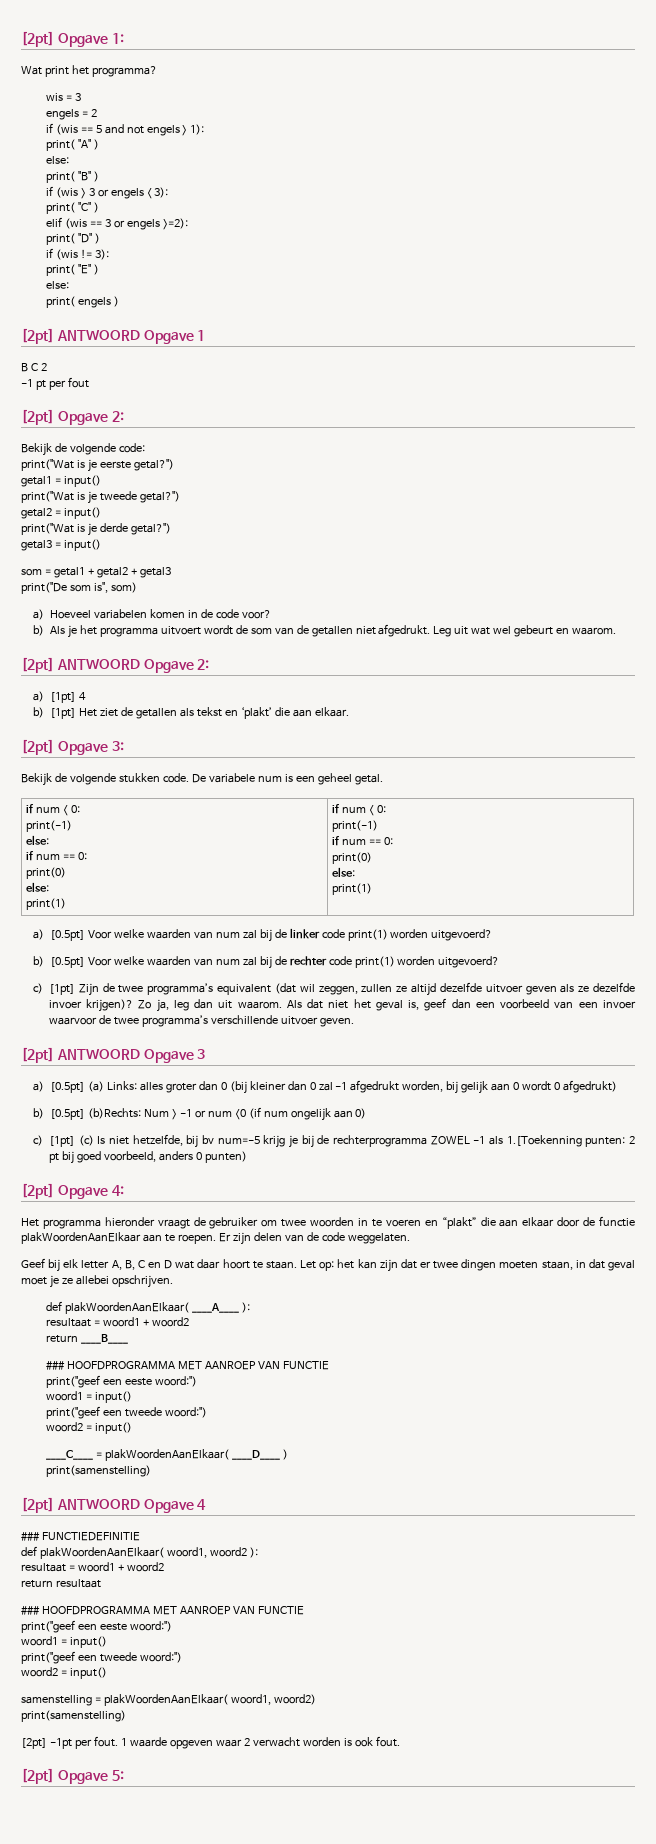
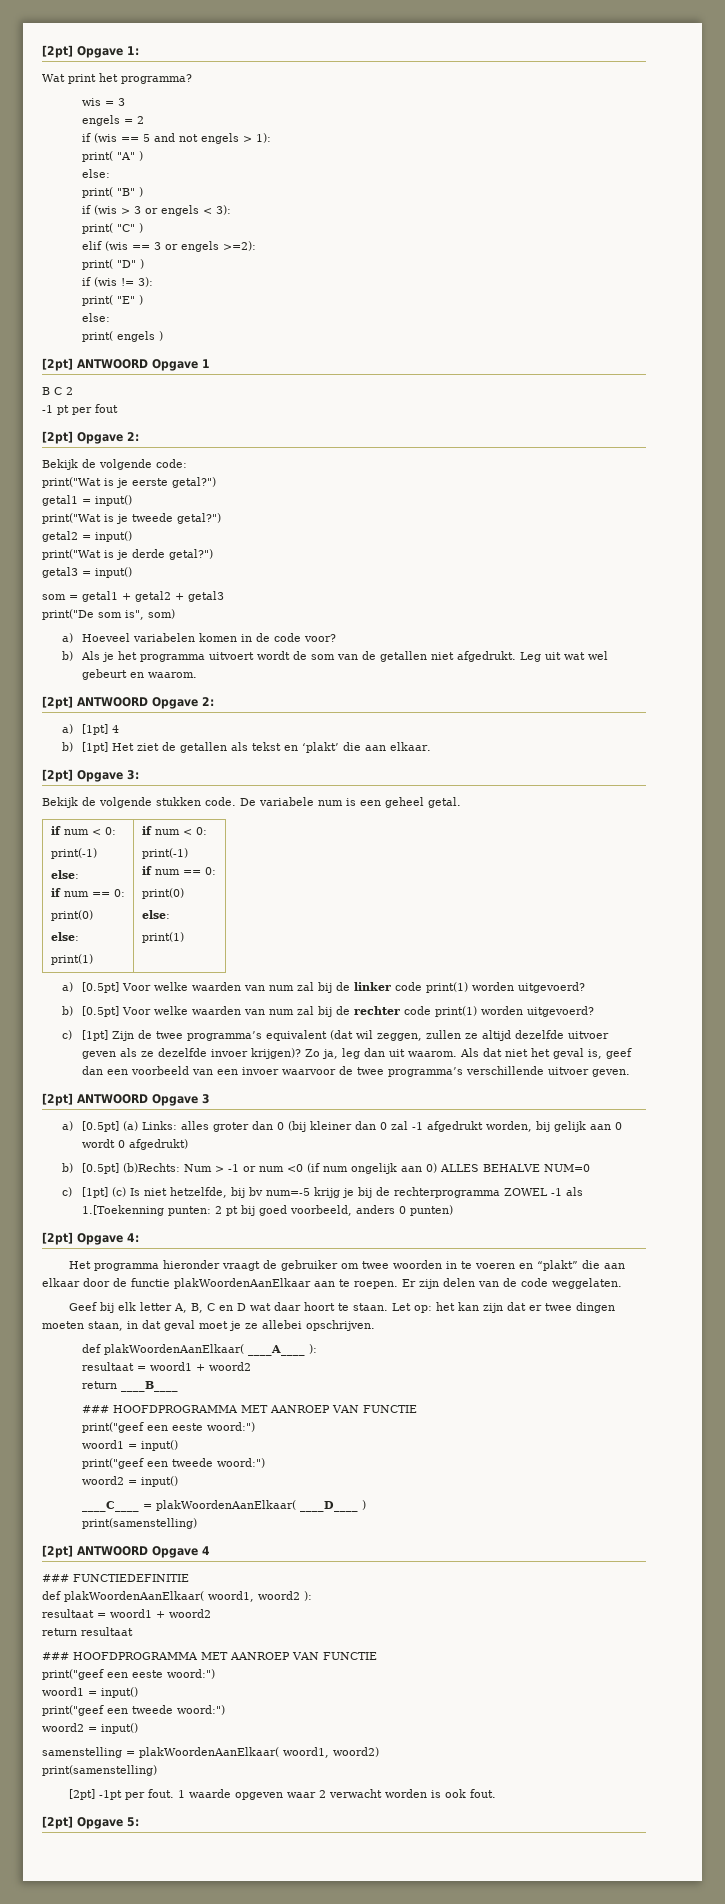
(367, 1113) none -> [440,1164,591,1172] ALLES BEHALVE NUM=0

